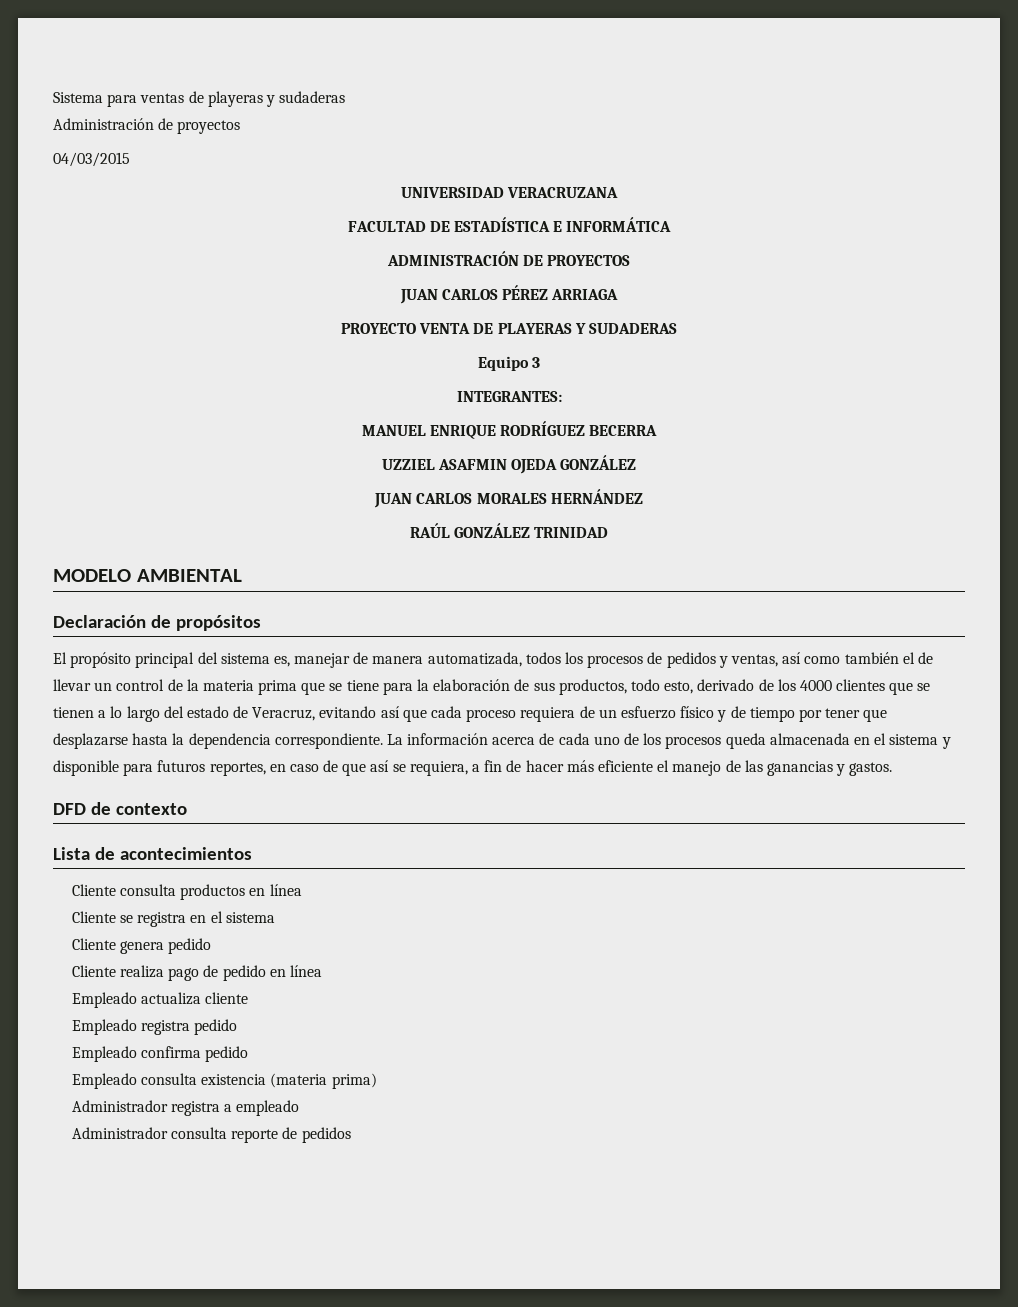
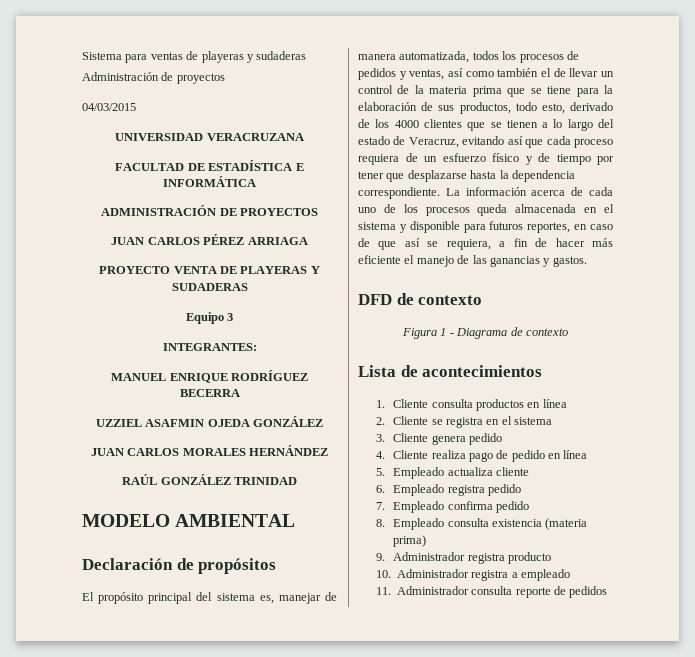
(188, 809) none -> [402,327,568,339] // Figura 1 - Diagrama de contexto
(253, 853) none -> [375,400,385,408] 1.
(302, 890) none -> [375,417,385,425] 2.
(275, 917) none -> [375,434,385,442] 3.
(212, 946) none -> [375,451,385,459] 4.
(322, 971) none -> [375,468,385,476] 5.
(249, 998) none -> [375,485,385,493] 6.
(238, 1027) none -> [375,502,385,510] 7.
(249, 1054) none -> [375,519,385,527] 8.
(377, 1081) none -> [375,552,551,564] [375,570,391,578] 9. Administrador registra producto // 10.
(300, 1108) none -> [375,587,391,595] 11.

